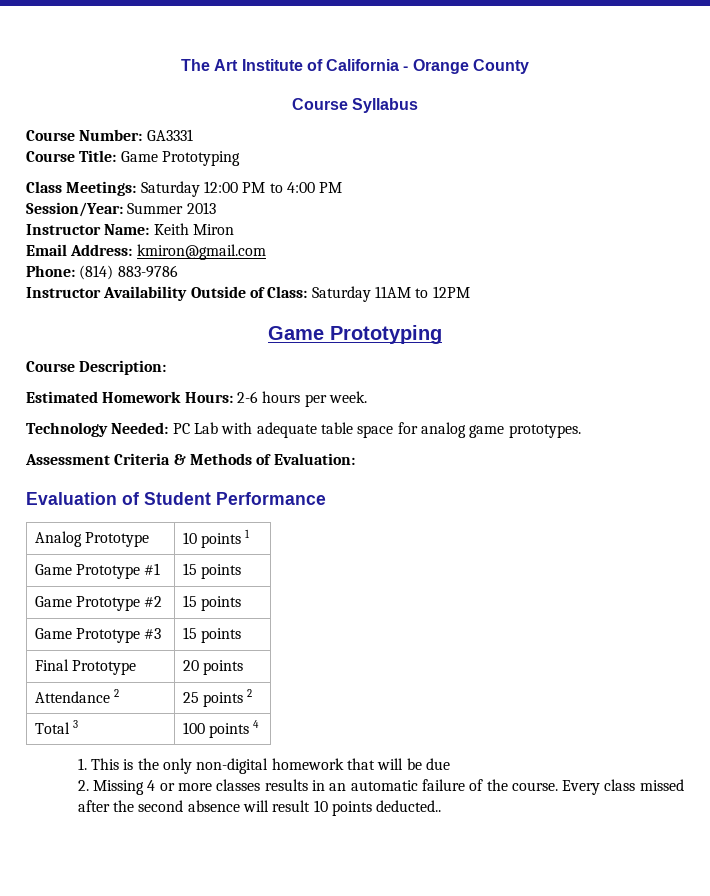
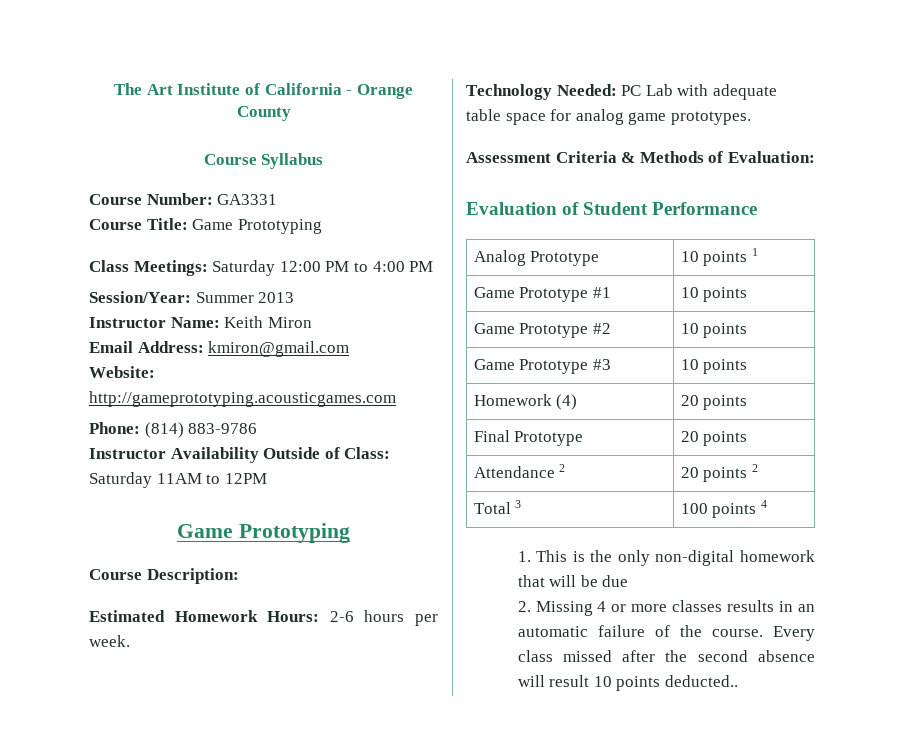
(266, 252) none -> [89,366,155,378] [89,391,396,407] // Website: http://gameprototyping.acousticgames.com
[182,563,197,575] 15 -> [680,287,699,298] 10
[182,595,197,607] 15 -> [680,323,699,334] 10
[182,627,197,639] 15 -> [680,359,748,374] [473,394,578,410] [680,395,699,406] 10 points // Homework (4) | 20
[182,692,199,703] 25 -> [680,467,699,478] 20

